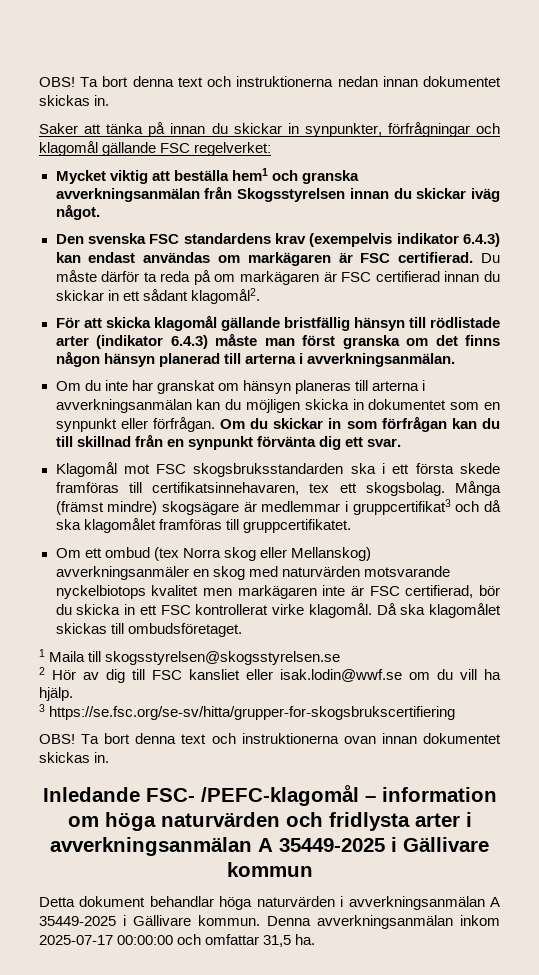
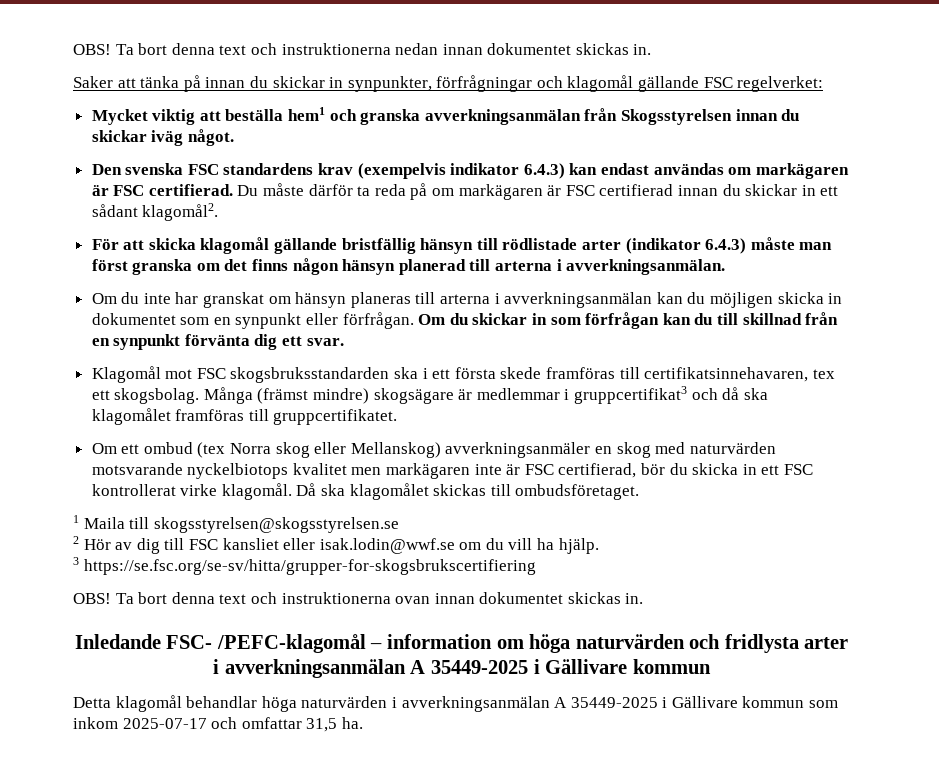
[79,896,146,907] dokument -> [115,695,182,712] klagomål
[198,915,453,929] kommun. Denna avverkningsanmälan -> [742,696,839,708] kommun som
[117,935,174,945] 00:00:00 -> (207, 723) none

